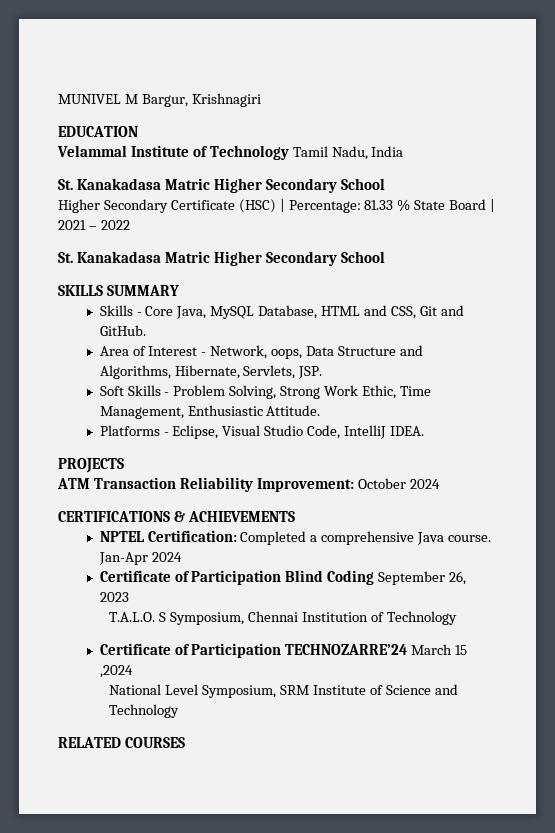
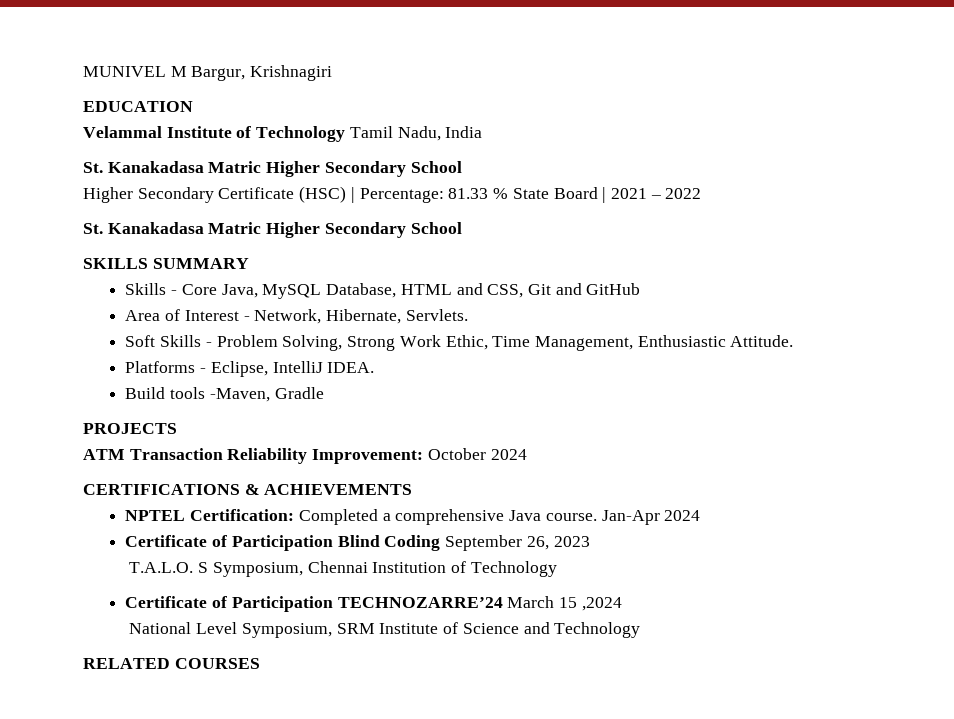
[99,325,146,336] GitHub. -> [586,283,641,295] GitHub
[271,345,423,359] [99,365,323,379] oops, Data Structure and Algorithms, Hibernate, Servlets, JSP. -> [326,309,468,324] Hibernate, Servlets.
[222,425,341,439] Visual Studio Code, -> (268, 369) none
(425, 431) none -> [125,387,324,402] // Build tools -Maven, Gradle

